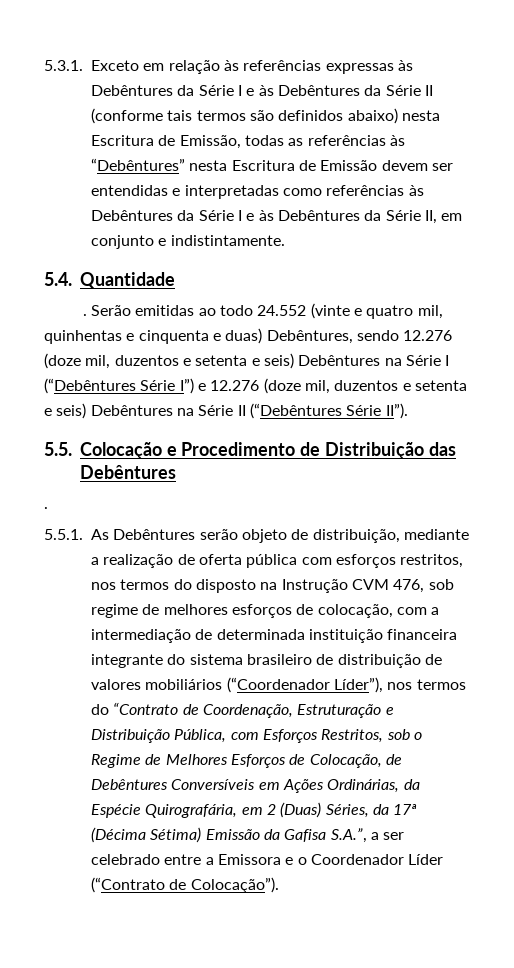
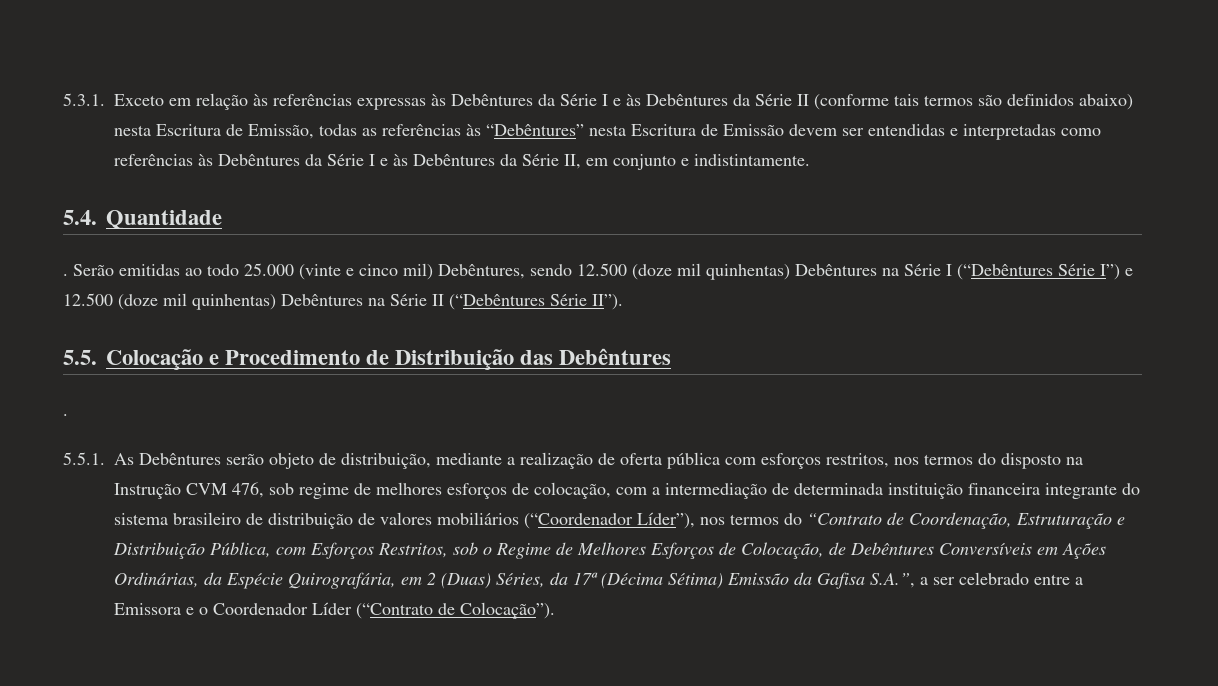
[257,305,307,316] 24.552 -> [244,263,294,276] 25.000
[366,305,443,319] [44,328,453,344] [44,353,294,369] quatro mil, quinhentas e cinquenta e duas) Debêntures, sendo 12.276 (doze mil, duzentos e setenta e seis) -> [359,263,790,280] cinco mil) Debêntures, sendo 12.500 (doze mil quinhentas)
[210,378,467,394] [44,403,87,419] 12.276 (doze mil, duzentos e setenta e seis) -> [63,293,276,310] 12.500 (doze mil quinhentas)

